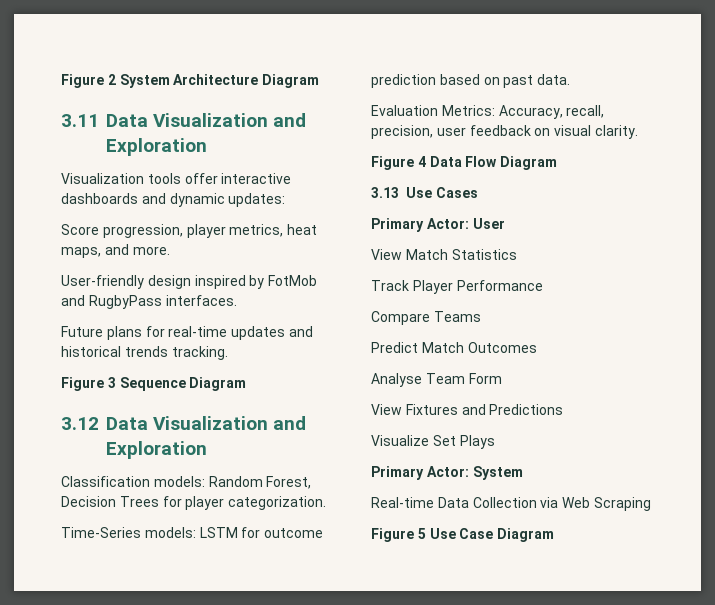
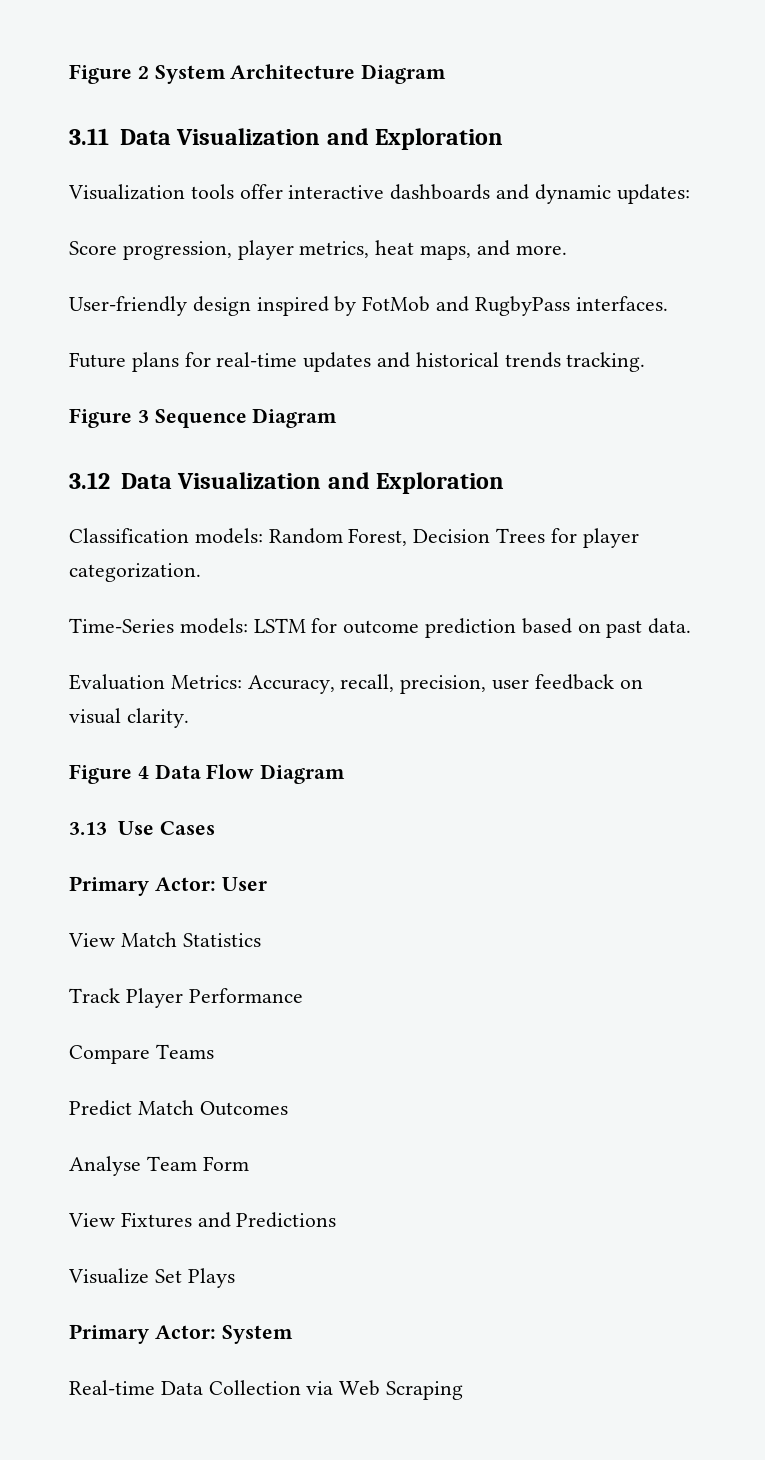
[371,528,555,542] // Figure 5 Use Case Diagram -> (464, 1390) none

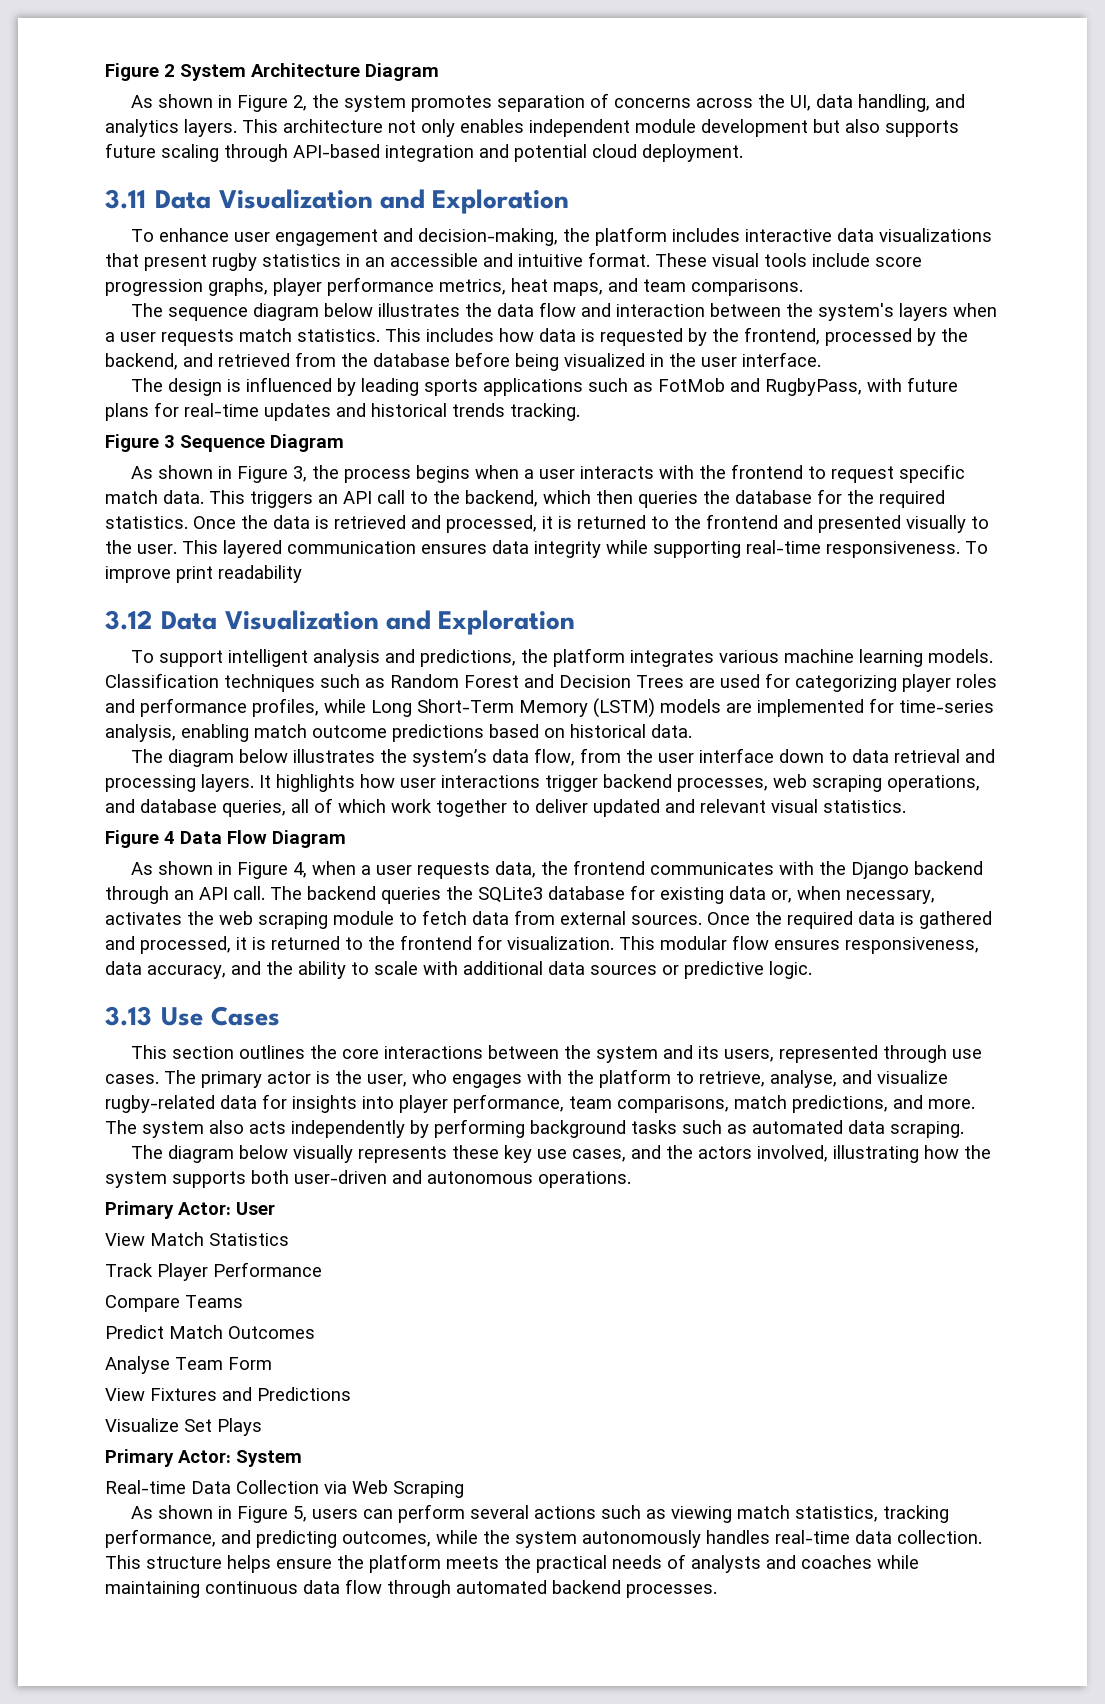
(447, 74) none -> [130,93,965,112] [105,119,959,137] [105,143,743,162] // As shown in Figure 2, the system promotes separation of concerns across the UI, data handling, and analytics layers. This architecture not only enables independent module development but also supports future scaling through API-based integration and potential cloud deployment.
[68,184,690,204] [69,240,567,260] [69,296,668,316] [69,352,126,368] Visualization tools offer interactive dashboards and dynamic updates: // Score progression, player metrics, heat maps, and more. // User-friendly design inspired by FotMob and RugbyPass interfaces. // Future -> [130,227,992,246] [105,252,922,271] [105,277,803,296] [130,302,997,321] [105,327,968,346] [105,352,821,371] [130,377,958,396] To enhance user engagement and decision-making, the platform includes interactive data visualizations that present rugby statistics in an accessible and intuitive format. These visual tools include score progression graphs, player performance metrics, heat maps, and team comparisons. // The sequence diagram below illustrates the data flow and interaction between the system's layers when a user requests match statistics. This includes how data is requested by the frontend, processed by the backend, and retrieved from the database before being visualized in the user interface. // The design is influenced by leading sports applications such as FotMob and RugbyPass, with future
(338, 418) none -> [130,464,965,483] [105,489,945,508] [105,514,989,533] [105,540,988,558] [105,565,302,583] // As shown in Figure 3, the process begins when a user interacts with the frontend to request specific match data. This triggers an API call to the backend, which then queries the database for the required statistics. Once the data is retrieved and processed, it is returned to the frontend and presented visually to the user. This layered communication ensures data integrity while supporting real-time responsiveness. To improve print readability
[69,528,639,548] [69,563,201,582] [69,618,517,638] Classification models: Random Forest, Decision Trees for player categorization. // Time-Series models: LSTM for outcome prediction -> [130,648,993,667] [105,673,997,692] [105,698,994,718] [105,724,484,742] To support intelligent analysis and predictions, the platform integrates various machine learning models. Classification techniques such as Random Forest and Decision Trees are used for categorizing player roles and performance profiles, while Long Short-Term Memory (LSTM) models are implemented for time-series analysis, enabling match outcome predictions
[606,620,643,638] past -> [570,724,646,738] historical
[69,674,643,694] [69,708,189,728] Evaluation Metrics: Accuracy, recall, precision, user feedback on visual clarity. -> [130,748,995,767] [105,774,980,792] [105,798,906,817] The diagram below illustrates the system’s data flow, from the user interface down to data retrieval and processing layers. It highlights how user interactions trigger backend processes, web scraping operations, and database queries, all of which work together to deliver updated and relevant visual statistics.
[69,821,215,835] 3.13 Use Cases -> [130,860,983,879] [105,885,935,904] [105,910,992,929] [105,935,979,954] [105,961,812,979] [105,1006,280,1026] [130,1045,982,1063] [105,1069,948,1088] [105,1094,975,1113] [105,1119,964,1138] [130,1145,991,1163] [105,1170,631,1188] As shown in Figure 4, when a user requests data, the frontend communicates with the Django backend through an API call. The backend queries the SQLite3 database for existing data or, when necessary, activates the web scraping module to fetch data from external sources. Once the required data is gathered and processed, it is returned to the frontend for visualization. This modular flow ensures responsiveness, data accuracy, and the ability to scale with additional data sources or predictive logic. // 3.13 Use Cases // This section outlines the core interactions between the system and its users, represented through use cases. The primary actor is the user, who engages with the platform to retrieve, analyse, and visualize rugby-related data for insights into player performance, team comparisons, match predictions, and more. The system also acts independently by performing background tasks such as automated data scraping. // The diagram below visually represents these key use cases, and the actors involved, illustrating how the system supports both user-driven and autonomous operations.
(464, 1390) none -> [130,1504,949,1523] [105,1529,982,1548] [105,1554,919,1573] [105,1579,717,1598] // As shown in Figure 5, users can perform several actions such as viewing match statistics, tracking performance, and predicting outcomes, while the system autonomously handles real-time data collection. This structure helps ensure the platform meets the practical needs of analysts and coaches while maintaining continuous data flow through automated backend processes.

